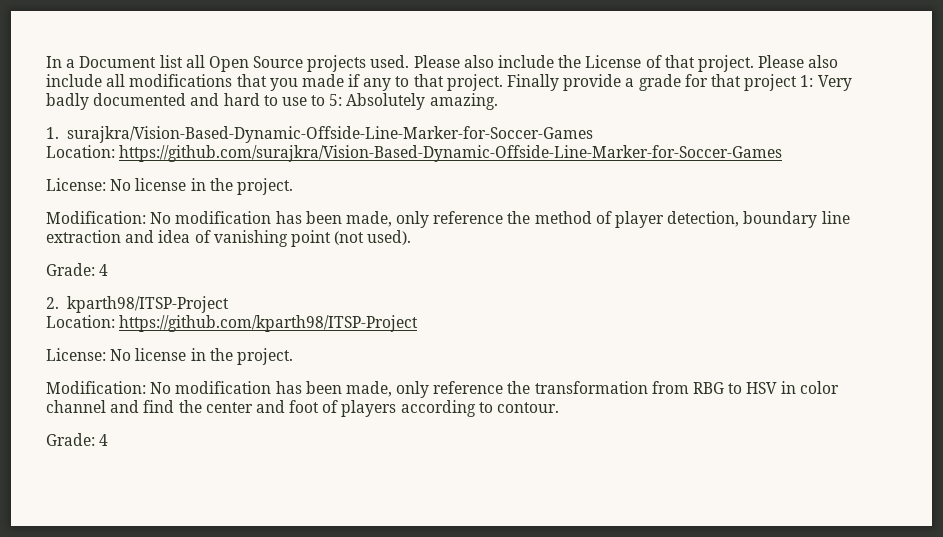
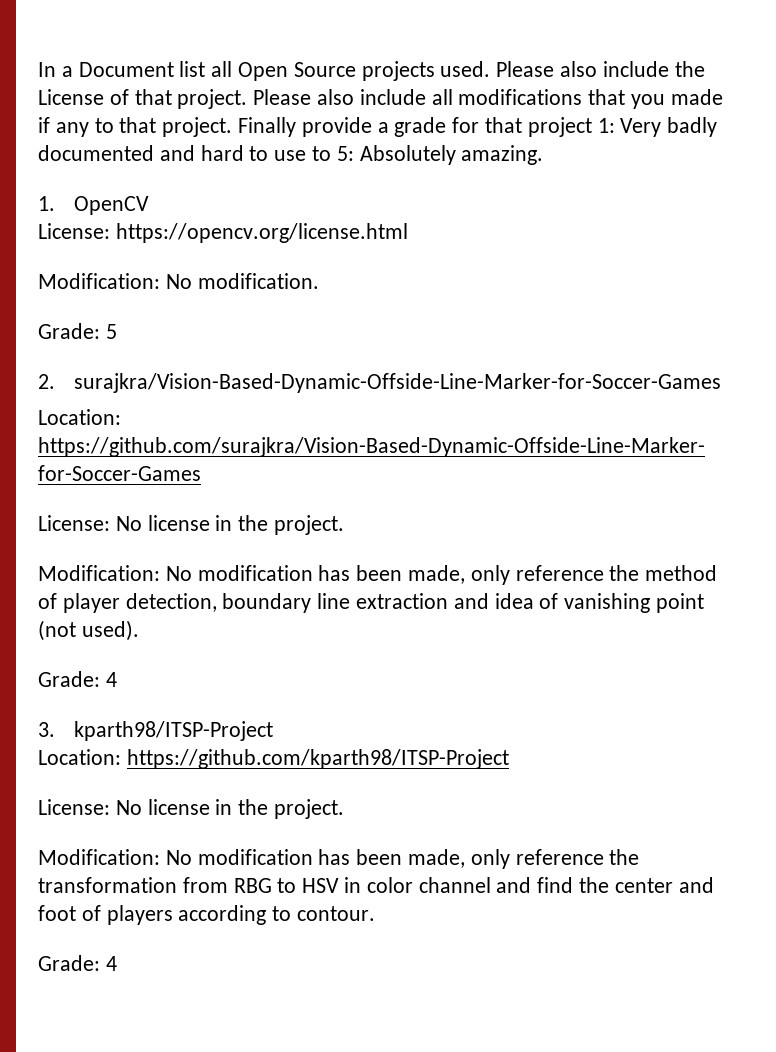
(59, 133) none -> [73,196,149,215] [38,223,408,243] [38,273,319,289] [38,323,117,339] [38,374,55,389] OpenCV // License: https://opencv.org/license.html // Modification: No modification. // Grade: 5 // 2.
[46,297,59,309] 2. -> [38,722,55,737] 3.

